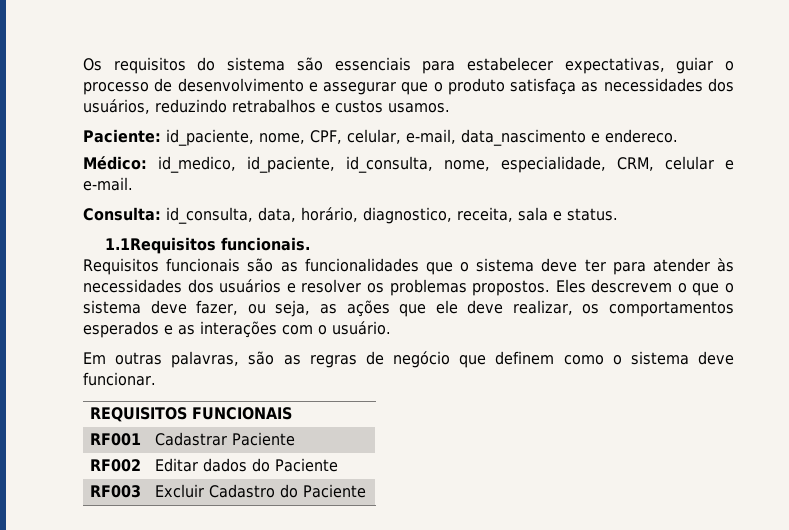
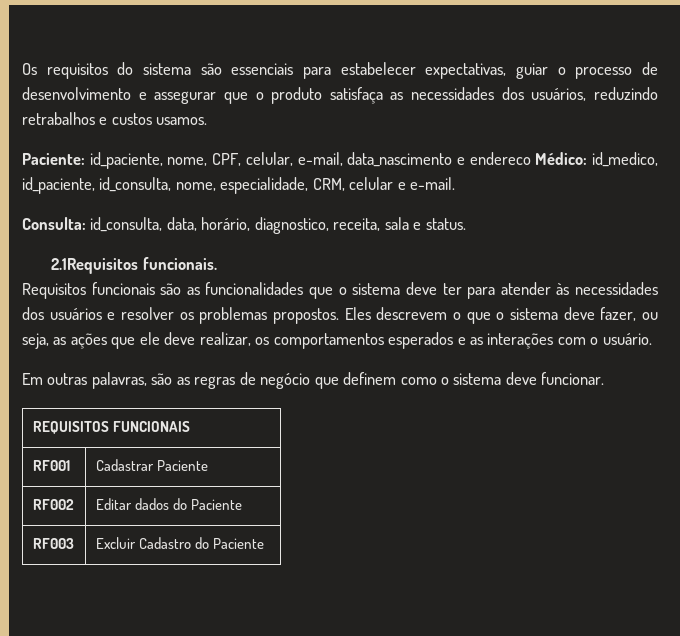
[605,129,678,143] endereco. // -> [469,152,531,165] endereco
[104,237,216,254] 1.1Requisitos -> [51,258,139,274] 2.1Requisitos

